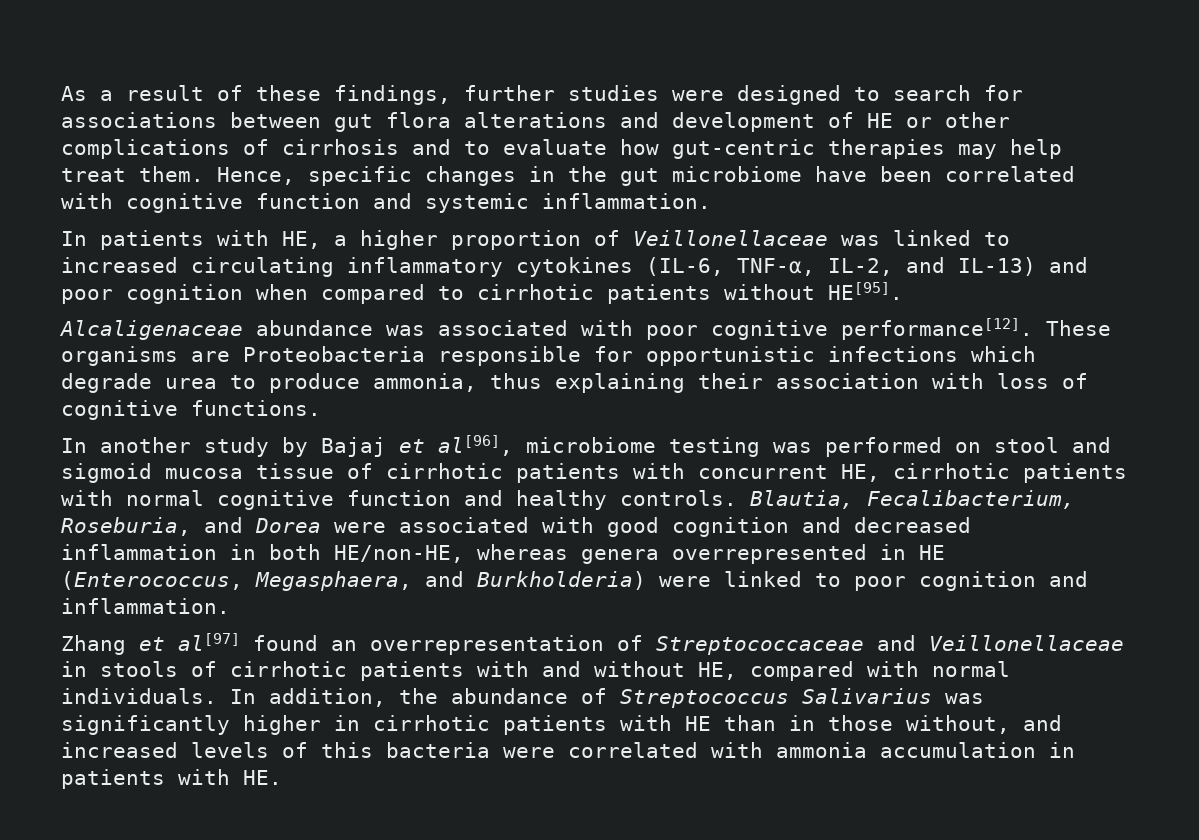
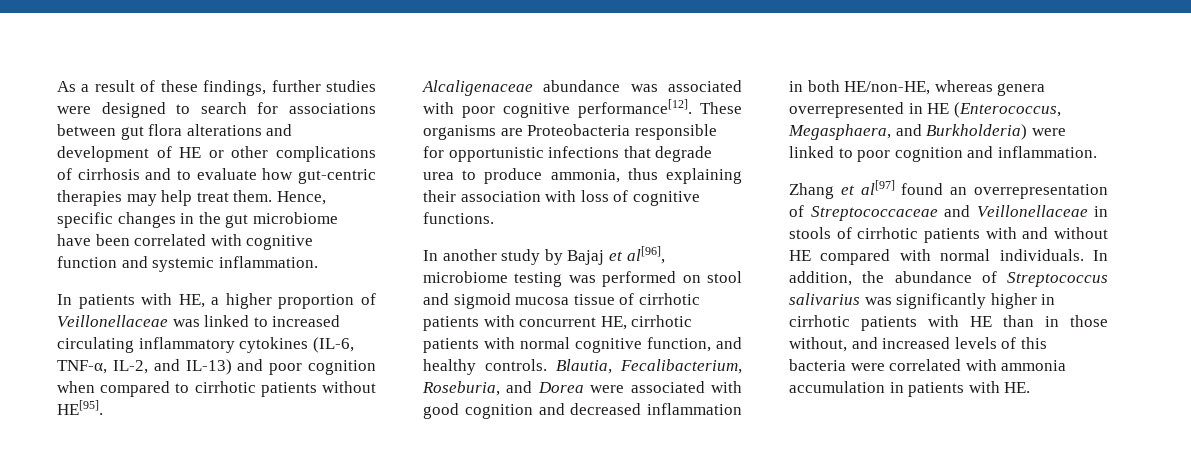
[971,346,1036,362] which -> [623,146,651,158] that
[347,490,451,506] function -> [647,337,711,352] function,
[698,662,737,680] HE, -> [789,250,811,261] HE
[802,688,932,704] Salivarius -> [789,293,860,305] salivarius

